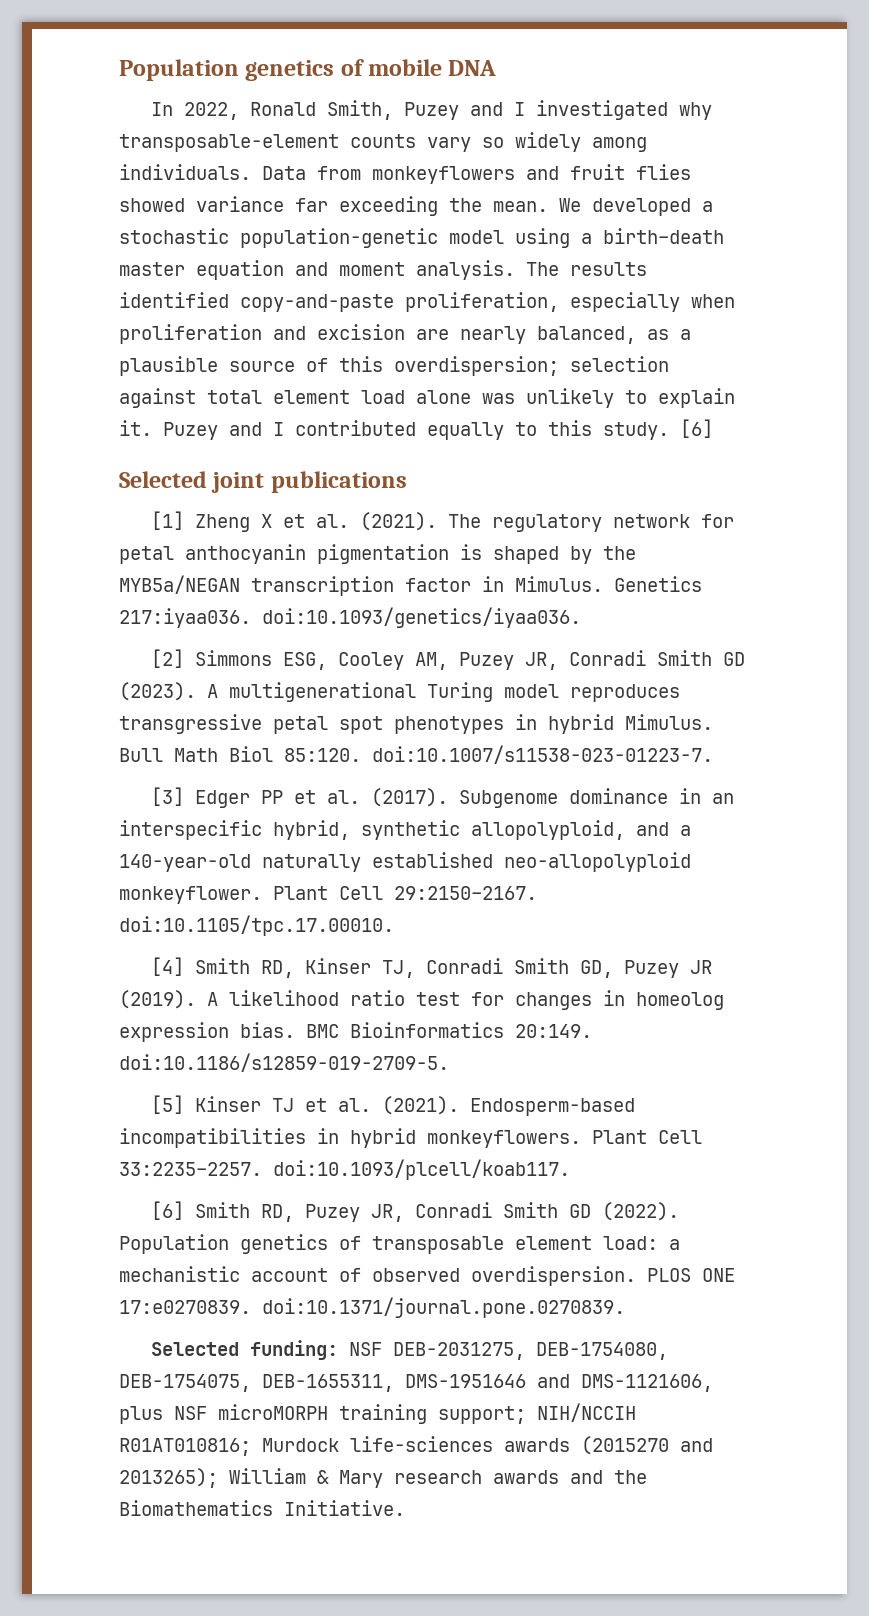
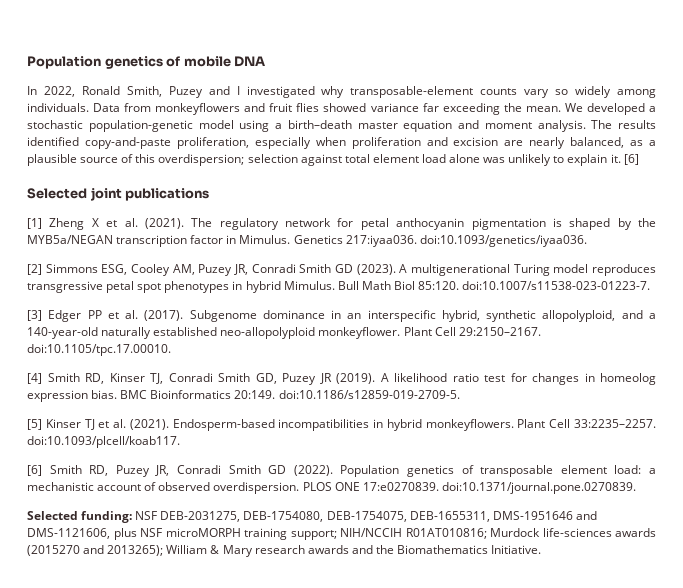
[163,420,669,440] Puzey and I contributed equally to this study. -> (621, 158) none

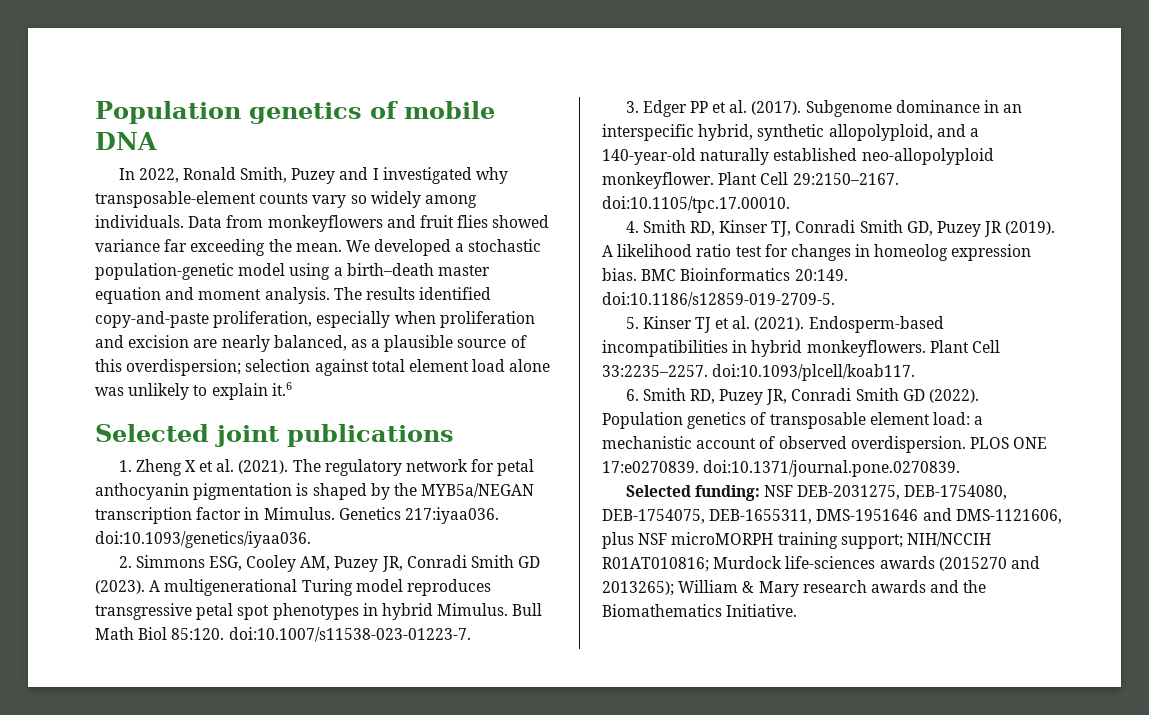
[610,154,639,165] it. [6] -> [271,382,292,396] it.6
[27,218,42,229] [1] -> [118,460,132,472] 1.
[27,264,42,275] [2] -> [118,556,132,568] 2.
[27,310,42,321] [3] -> [625,101,639,113] 3.
[27,373,42,384] [4] -> [625,221,639,233] 4.
[27,419,42,430] [5] -> [625,317,639,329] 5.
[27,465,42,476] [6] -> [625,389,639,401] 6.

